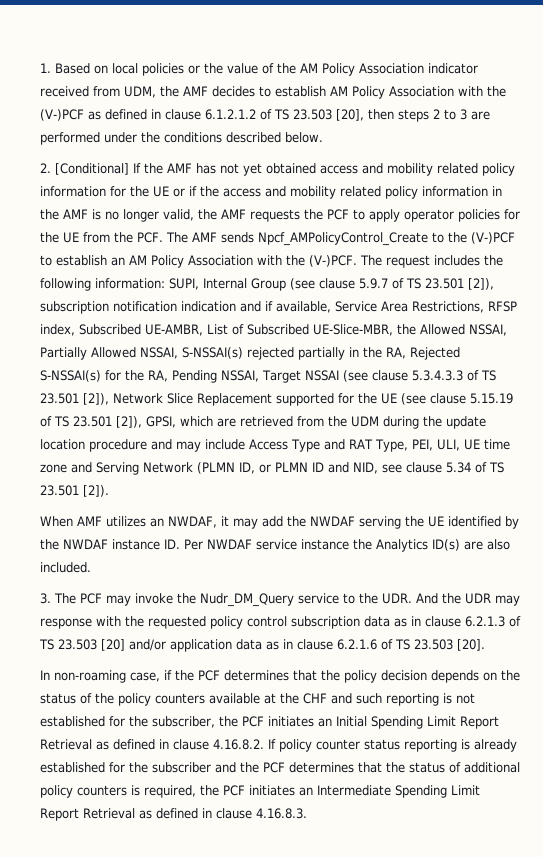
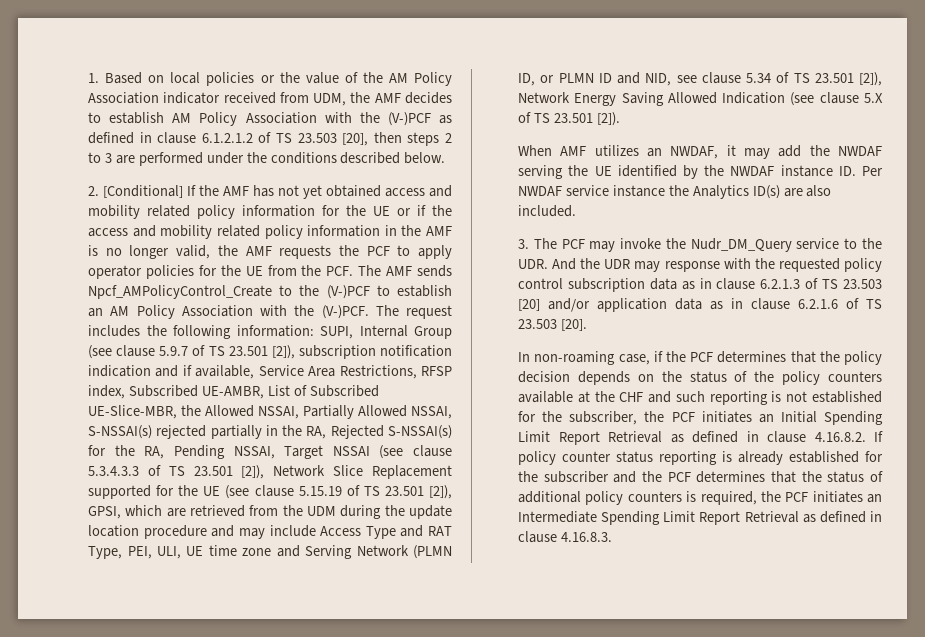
(79, 490) none -> [859,72,882,86] [518,92,883,106] [518,112,593,123] [2]), Network Energy Saving Allowed Indication (see clause 5.X of TS 23.501

